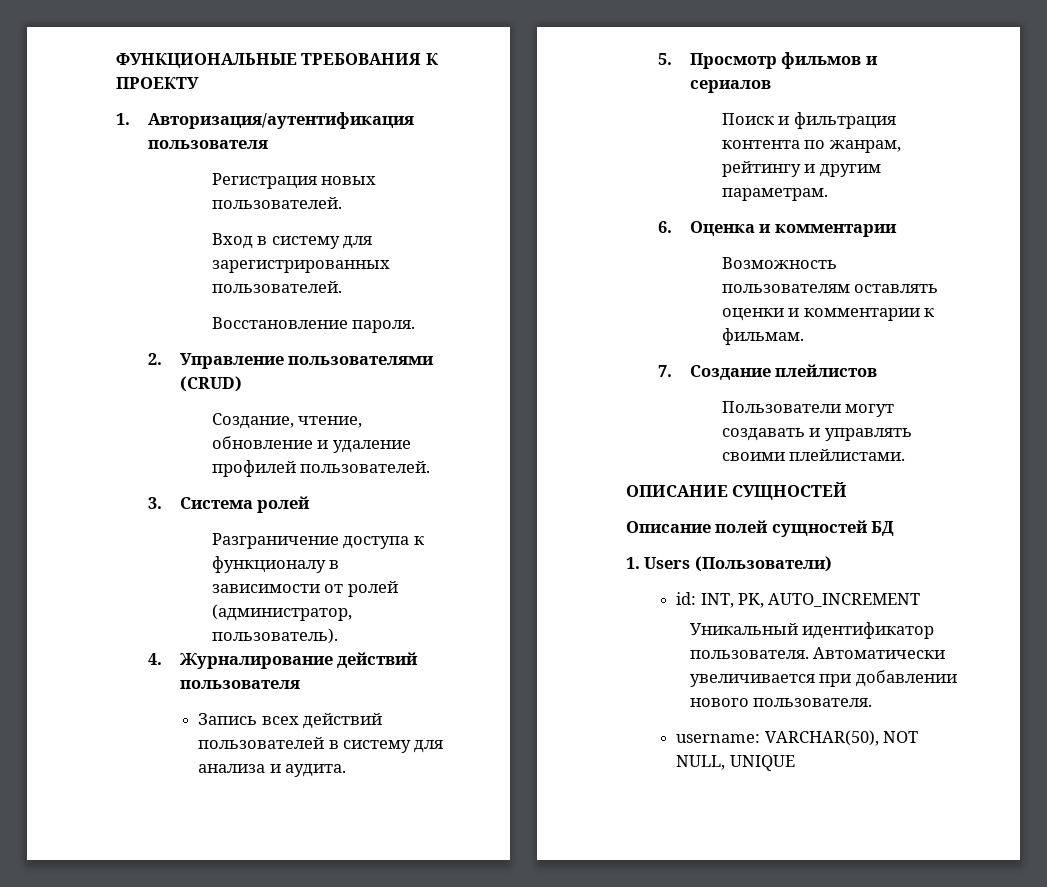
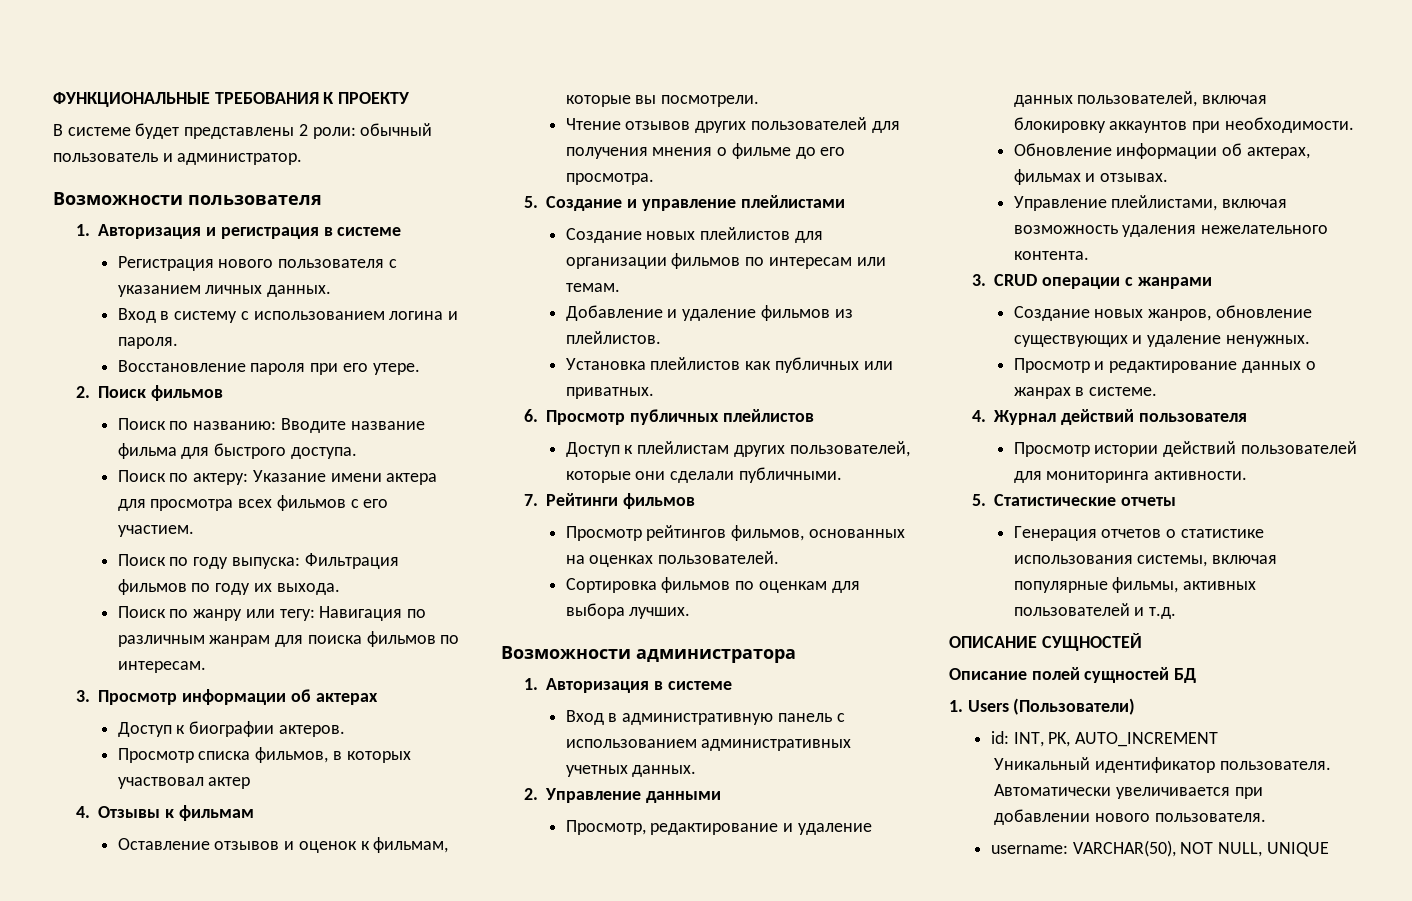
[116,112,414,129] [147,140,268,149] [211,173,377,189] [211,197,342,209] [211,233,373,249] [211,260,390,273] [211,281,342,293] [211,317,416,333] [147,353,435,369] [179,376,242,392] [211,413,363,429] [211,436,411,453] [211,460,431,477] [147,496,311,513] [211,533,424,549] [211,556,340,573] [211,581,398,597] [211,604,352,621] [211,628,338,644] [147,653,333,669] 1. Авторизация/аутентификация пользователя // Регистрация новых пользователей. // Вход в систему для зарегистрированных пользователей. // Восстановление пароля. // 2. Управление пользователями (CRUD) // Создание, чтение, обновление и удаление профилей пользователей. // 3. Система ролей // Разграничение доступа к функционалу в зависимости от ролей (администратор, пользователь). // 4. Журналирование -> [53,123,433,139] [53,153,303,165] [53,192,322,205] [75,224,402,239] [117,256,397,271] [117,285,332,297] [117,308,459,323] [117,337,178,349] [117,360,420,375] [75,385,224,401] [117,418,425,433] [117,443,357,459] [117,470,438,485] [117,495,389,511] [117,525,194,537] [117,553,399,569] [117,579,340,595] [117,606,427,621] [117,631,460,647] [117,661,206,673] [75,689,378,705] [117,721,345,737] [117,747,411,763] [117,777,251,789] [75,805,254,821] [117,837,449,853] [565,95,760,107] [565,117,900,133] [565,143,846,159] [565,173,654,185] [523,195,845,211] [565,227,823,243] [565,253,886,269] [565,283,620,292] [565,305,853,321] [565,331,661,344] [565,357,893,373] [565,387,654,399] [523,409,814,425] [565,441,910,457] [565,467,842,483] [523,493,696,509] [565,525,905,541] [565,551,780,567] [565,577,860,593] [565,603,691,619] [501,646,796,663] [523,678,732,693] [565,710,845,725] [565,739,852,751] [565,765,697,777] [523,788,722,803] [565,820,872,835] [1013,91,1268,107] [1013,117,1354,133] [1013,143,1310,159] [1013,169,1169,185] [1013,195,1288,211] [1013,225,1329,237] [1013,251,1089,260] [971,274,1212,289] [1013,305,1312,321] [1013,335,1310,347] [1013,358,1316,373] [1013,387,1158,399] [971,410,1057,425] В системе будет представлены 2 роли: обычный пользователь и администратор. // Возможности пользователя // 1. Авторизация и регистрация в системе // Регистрация нового пользователя с указанием личных данных. // Вход в систему с использованием логина и пароля. // Восстановление пароля при его утере. // 2. Поиск фильмов // Поиск по названию: Вводите название фильма для быстрого доступа. // Поиск по актеру: Указание имени актера для просмотра всех фильмов с его участием. // Поиск по году выпуска: Фильтрация фильмов по году их выхода. // Поиск по жанру или тегу: Навигация по различным жанрам для поиска фильмов по интересам. // 3. Просмотр информации об актерах // Доступ к биографии актеров. // Просмотр списка фильмов, в которых участвовал актер // 4. Отзывы к фильмам // Оставление отзывов и оценок к фильмам, которые вы посмотрели. // Чтение отзывов других пользователей для получения мнения о фильме до его просмотра. // 5. Создание и управление плейлистами // Создание новых плейлистов для организации фильмов по интересам или темам. // Добавление и удаление фильмов из плейлистов. // Установка плейлистов как публичных или приватных. // 6. Просмотр публичных плейлистов // Доступ к плейлистам других пользователей, которые они сделали публичными. // 7. Рейтинги фильмов // Просмотр рейтингов фильмов, основанных на оценках пользователей. // Сортировка фильмов по оценкам для выбора лучших. // Возможности администратора // 1. Авторизация в системе // Вход в административную панель с использованием административных учетных данных. // 2. Управление данными // Просмотр, редактирование и удаление данных пользователей, включая блокировку аккаунтов при необходимости. // Обновление информации об актерах, фильмах и отзывах. // Управление плейлистами, включая возможность удаления нежелательного контента. // 3. CRUD операции с жанрами // Создание новых жанров, обновление существующих и удаление ненужных. // Просмотр и редактирование данных о жанрах в системе. // 4. Журнал
[198,713,382,729] [198,737,444,753] [198,764,346,777] [657,52,878,69] [689,80,771,93] [721,112,896,129] [721,140,901,153] [721,161,881,177] [721,188,828,201] [657,221,897,237] [721,257,837,269] [721,284,939,293] [721,308,935,321] [721,328,804,345] [657,364,878,380] [721,401,895,417] [721,428,912,441] [721,449,906,461] Запись всех действий пользователей в систему для анализа и аудита. // 5. Просмотр фильмов и сериалов // Поиск и фильтрация контента по жанрам, рейтингу и другим параметрам. // 6. Оценка и комментарии // Возможность пользователям оставлять оценки и комментарии к фильмам. // 7. Создание плейлистов // Пользователи могут создавать и управлять своими плейлистами. -> [1013,441,1357,457] [1013,471,1248,483] [971,494,1177,506] [1013,526,1264,541] [1013,555,1278,567] [1013,577,1257,593] [1013,603,1177,619] Просмотр истории действий пользователей для мониторинга активности. // 5. Статистические отчеты // Генерация отчетов о статистике использования системы, включая популярные фильмы, активных пользователей и т.д.

